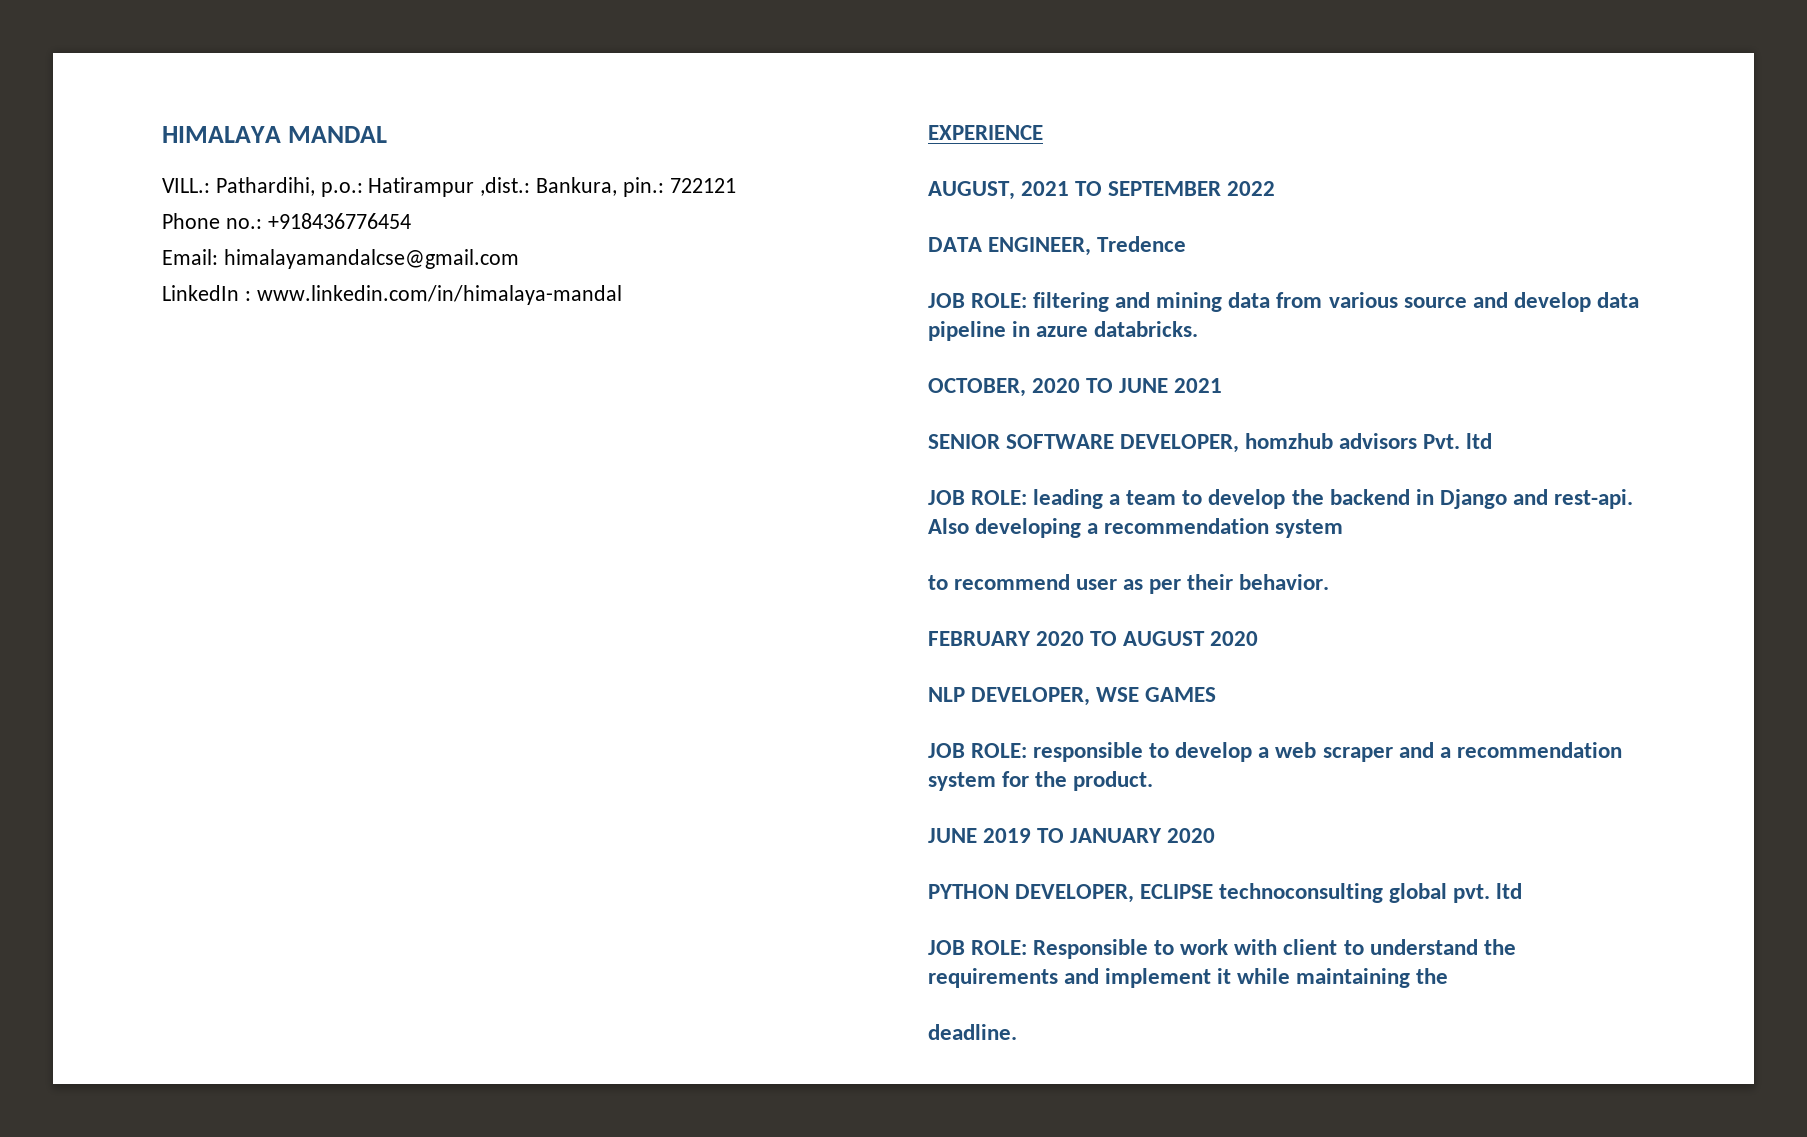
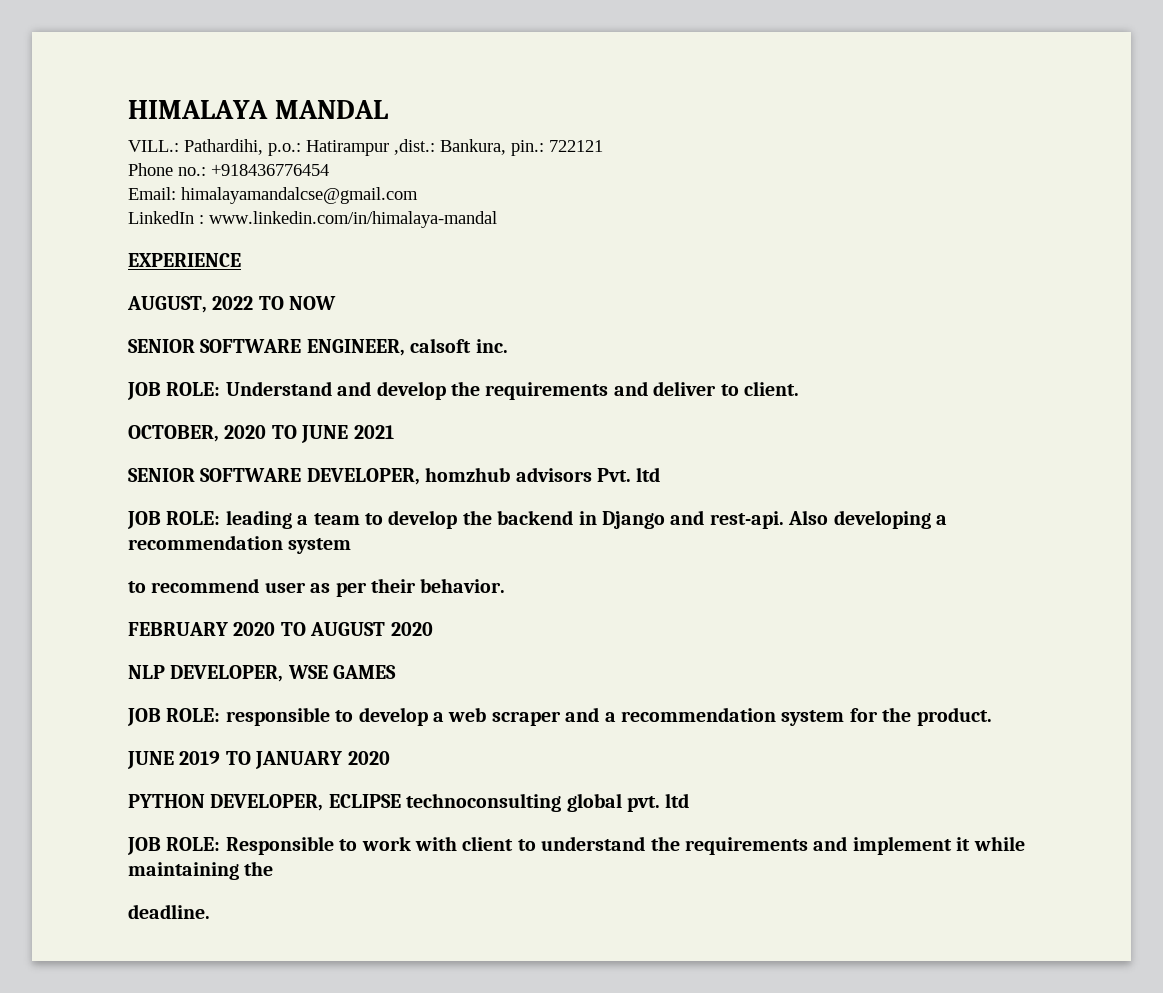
[1021,181,1276,196] [928,236,1187,256] [928,292,1639,312] [928,321,1199,341] 2021 TO SEPTEMBER 2022 // DATA ENGINEER, Tredence // JOB ROLE: filtering and mining data from various source and develop data pipeline in azure databricks. -> [212,296,337,310] [128,338,508,356] [127,381,799,400] 2022 TO NOW // SENIOR SOFTWARE ENGINEER, calsoft inc. // JOB ROLE: Understand and develop the requirements and deliver to client.

